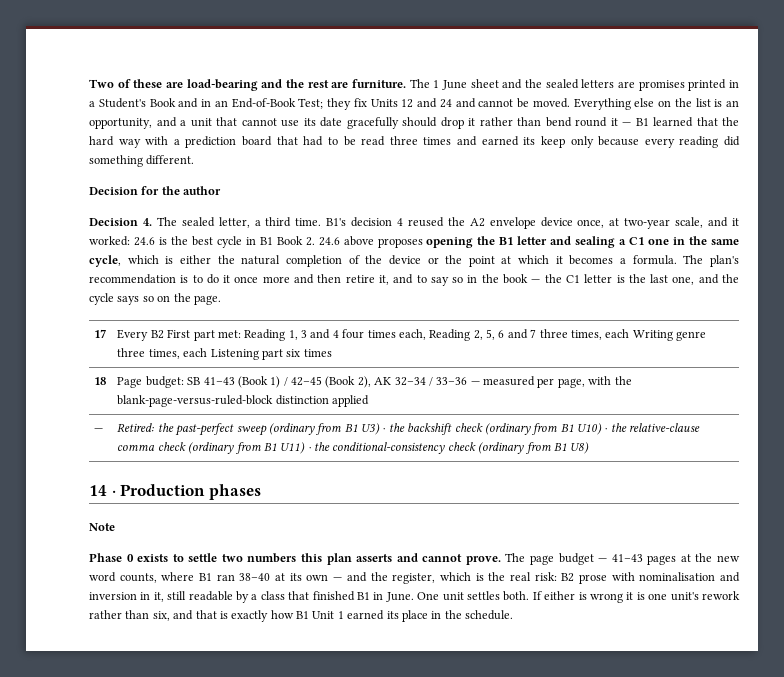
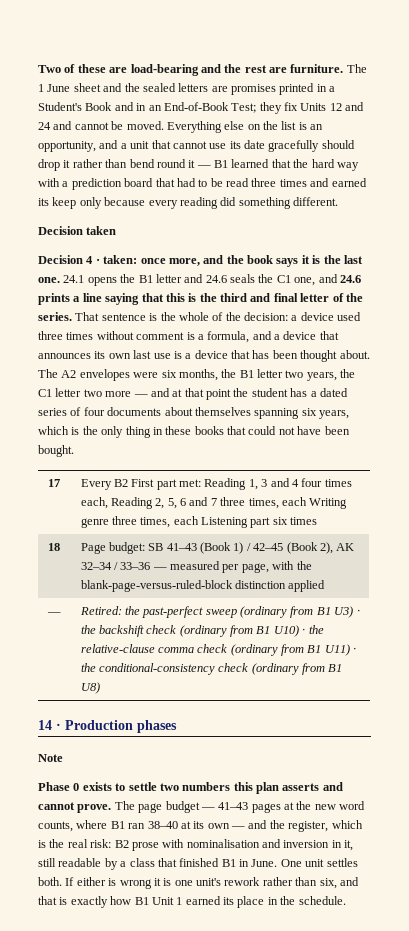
[141,186,222,195] [89,217,740,229] [89,236,740,248] [89,255,739,267] [89,274,740,286] [89,293,221,305] for the author // Decision 4. The sealed letter, a third time. B1's decision 4 reused the A2 envelope device once, at two-year scale, and it worked: 24.6 is the best cycle in B1 Book 2. 24.6 above proposes opening the B1 letter and sealing a C1 one in the same cycle, which is either the natural completion of the device or the point at which it becomes a formula. The plan's recommendation is to do it once more and then retire it, and to say so in the book — the C1 letter is the last one, and the cycle says so on the page. -> [86,226,117,235] [38,255,363,267] [38,274,361,286] [38,293,363,305] [38,312,362,321] [38,331,339,343] [38,350,370,362] [38,369,356,381] [38,388,348,400] [38,407,349,419] [38,426,350,438] [38,445,74,457] taken // Decision 4 · taken: once more, and the book says it is the last one. 24.1 opens the B1 letter and 24.6 seals the C1 one, and 24.6 prints a line saying that this is the third and final letter of the series. That sentence is the whole of the decision: a device used three times without comment is a formula, and a device that announces its own last use is a device that has been thought about. The A2 envelopes were six months, the B1 letter two years, the C1 letter two more — and at that point the student has a dated series of four documents about themselves spanning six years, which is the only thing in these books that could not have been bought.

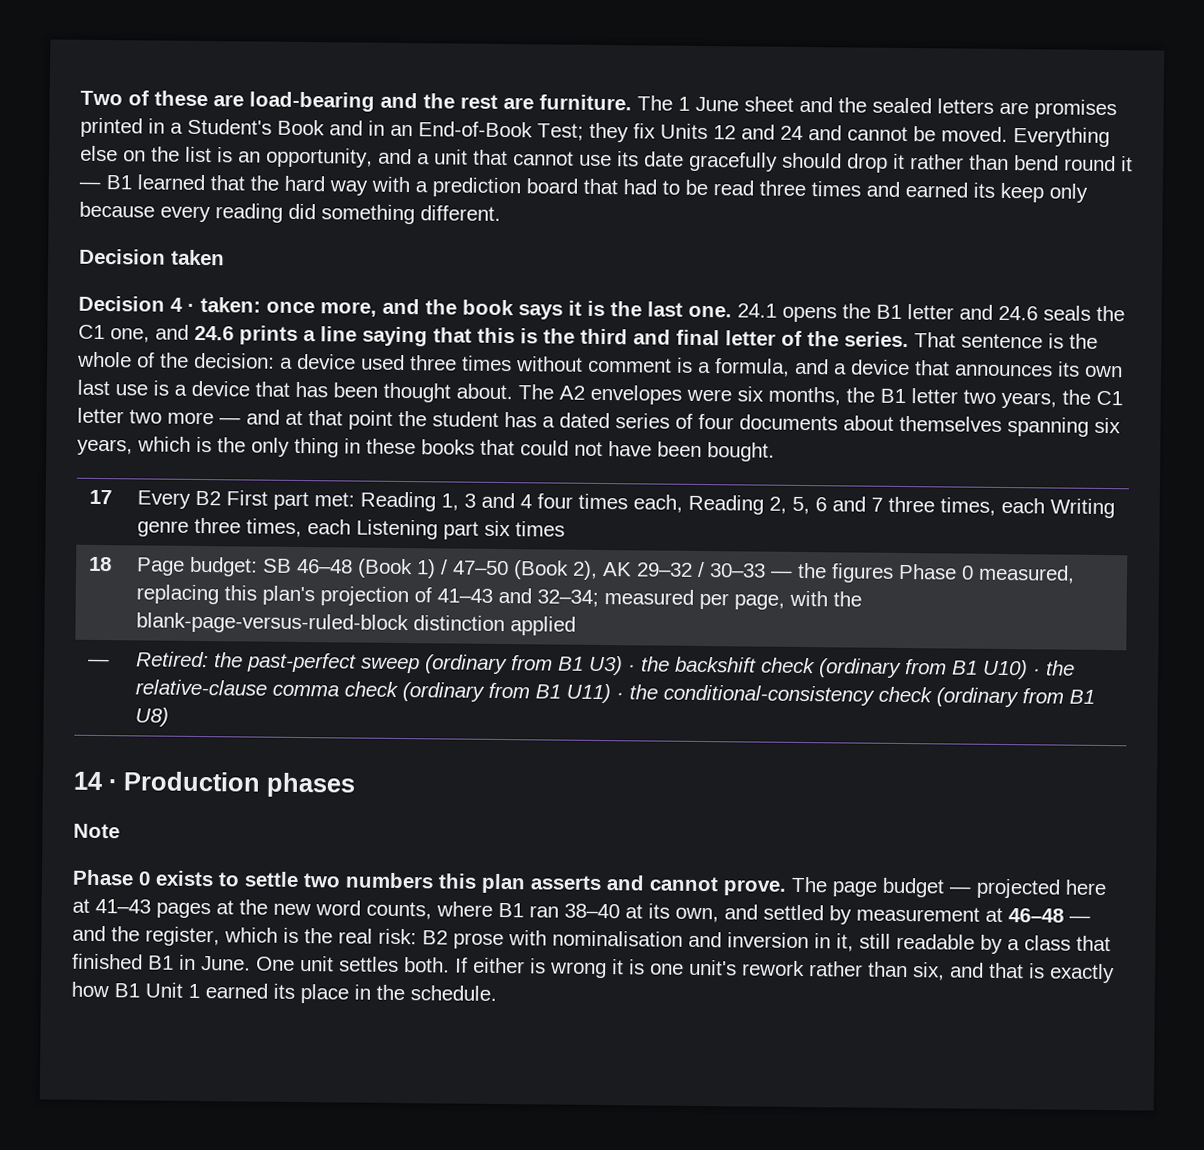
[166,543,197,551] 41–43 -> [296,558,353,574] 46–48
[253,543,284,551] 42–45 -> [451,560,509,576] 47–50
[80,562,167,570] 32–34 / 33–36 — -> [635,561,1075,584] [135,584,599,607] 29–32 / 30–33 — the figures Phase 0 measured, replacing this plan's projection of 41–43 and 32–34;
(215, 808) none -> [976,878,1106,899] [72,898,90,913] projected here at
[207,823,230,829] own -> [675,904,1064,925] own, and settled by measurement at 46–48

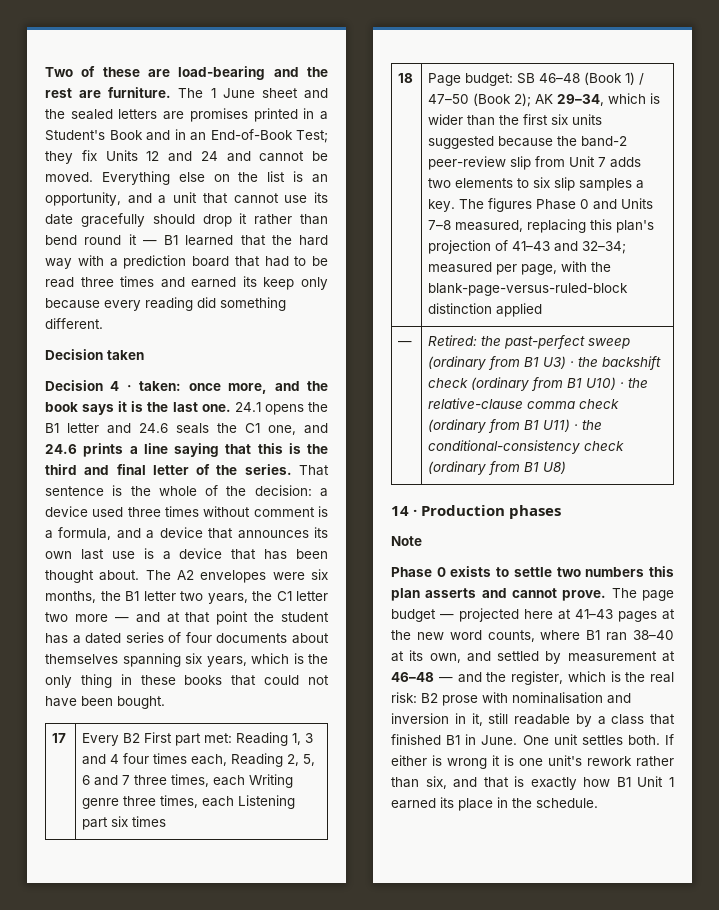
[571,560,974,583] 2), AK 29–32 / 30–33 — the figures Phase 0 -> [514,93,661,107] [428,114,603,126] [428,136,628,149] [428,156,642,170] [428,177,645,191] [428,198,654,212] [428,220,452,230] 2); AK 29–34, which is wider than the first six units suggested because the band-2 peer-review slip from Unit 7 adds two elements to six slip samples a key. The figures Phase 0 and Units 7–8

